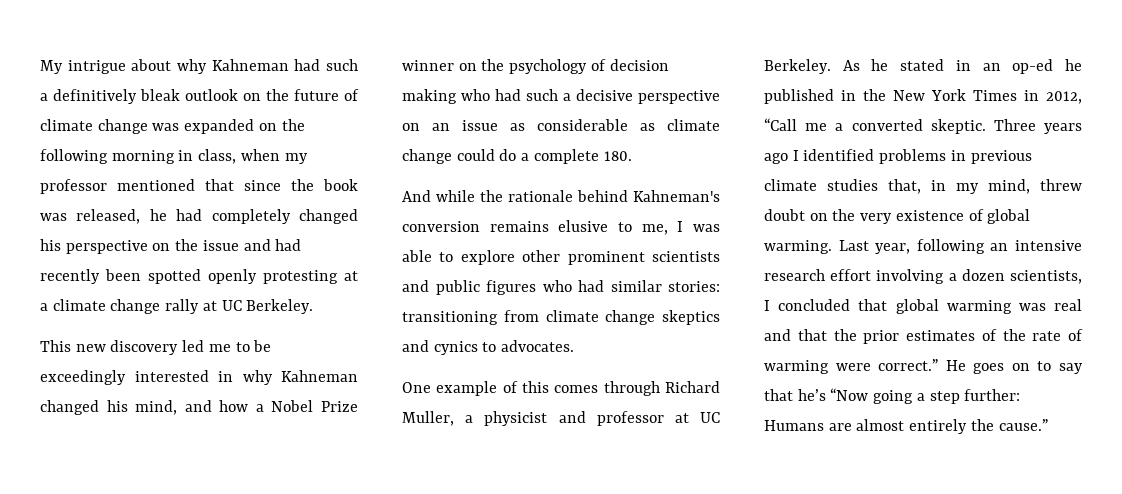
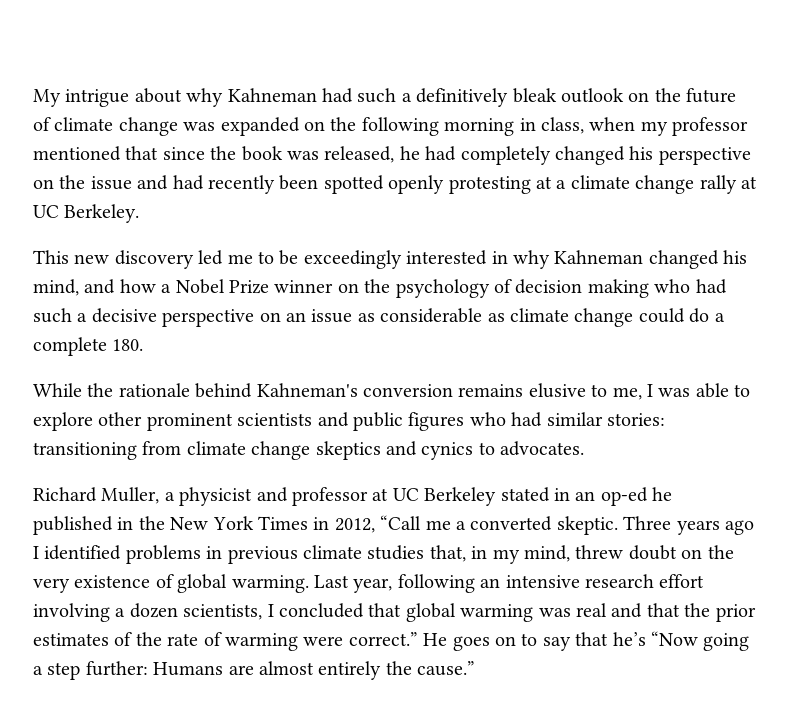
[402,190,475,202] And while -> [33,383,82,397] While
[402,381,660,396] One example of this comes through -> (585, 448) none
[764,59,889,74] Berkeley. As he -> [424,487,497,506] Berkeley

